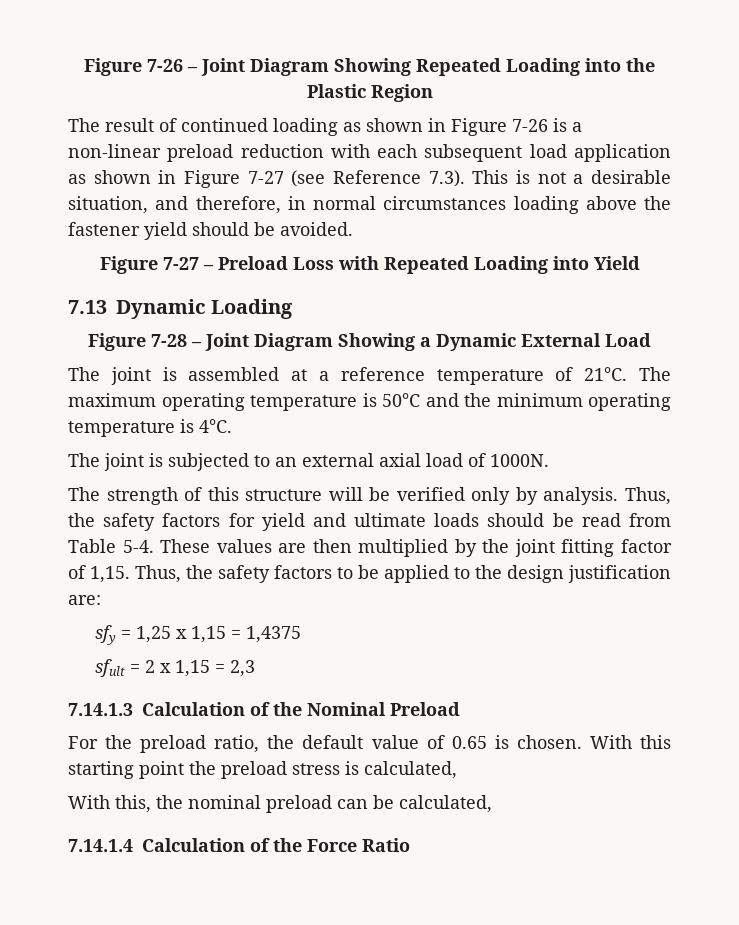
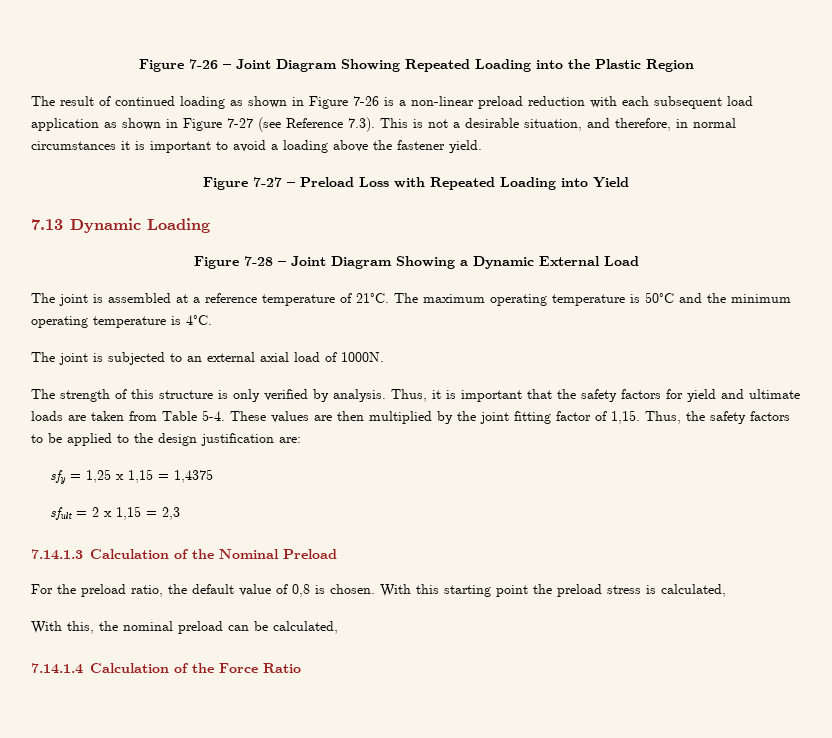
[513,196,671,214] [68,222,353,240] loading above the fastener yield should be avoided. -> [121,140,482,153] it is important to avoid a loading above the fastener yield.
[328,487,671,505] will be verified only by analysis. Thus, -> [218,389,552,402] is only verified by analysis. Thus, it is important that
[487,513,621,527] should be read -> [68,411,124,421] are taken
[451,736,487,749] 0.65 -> [292,584,310,597] 0,8

